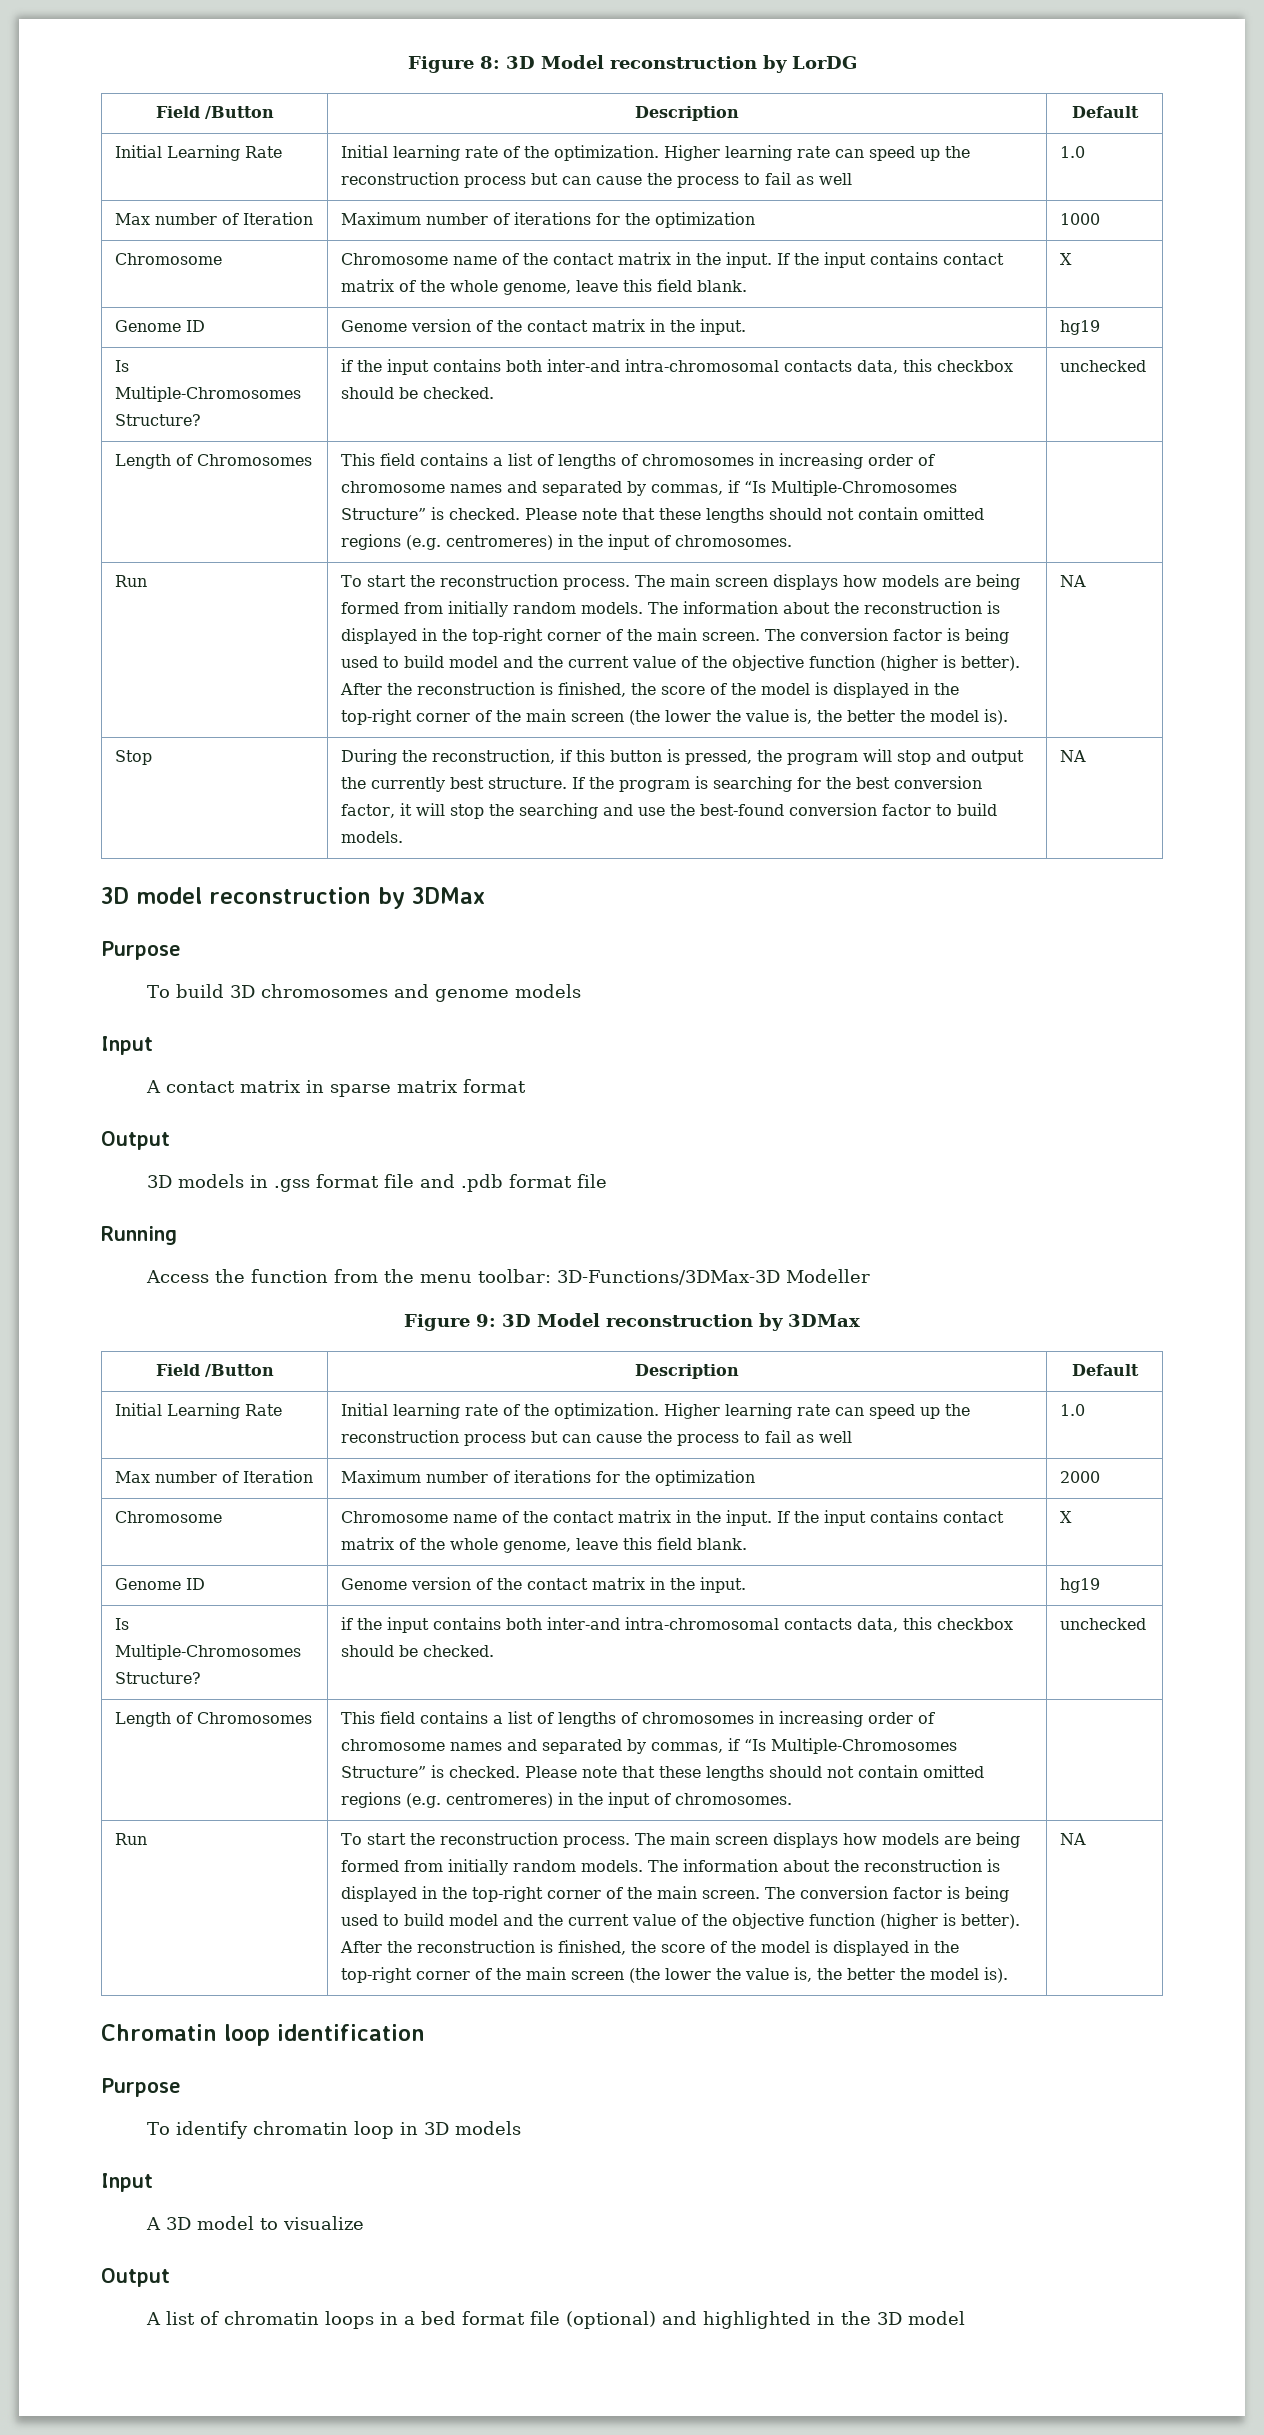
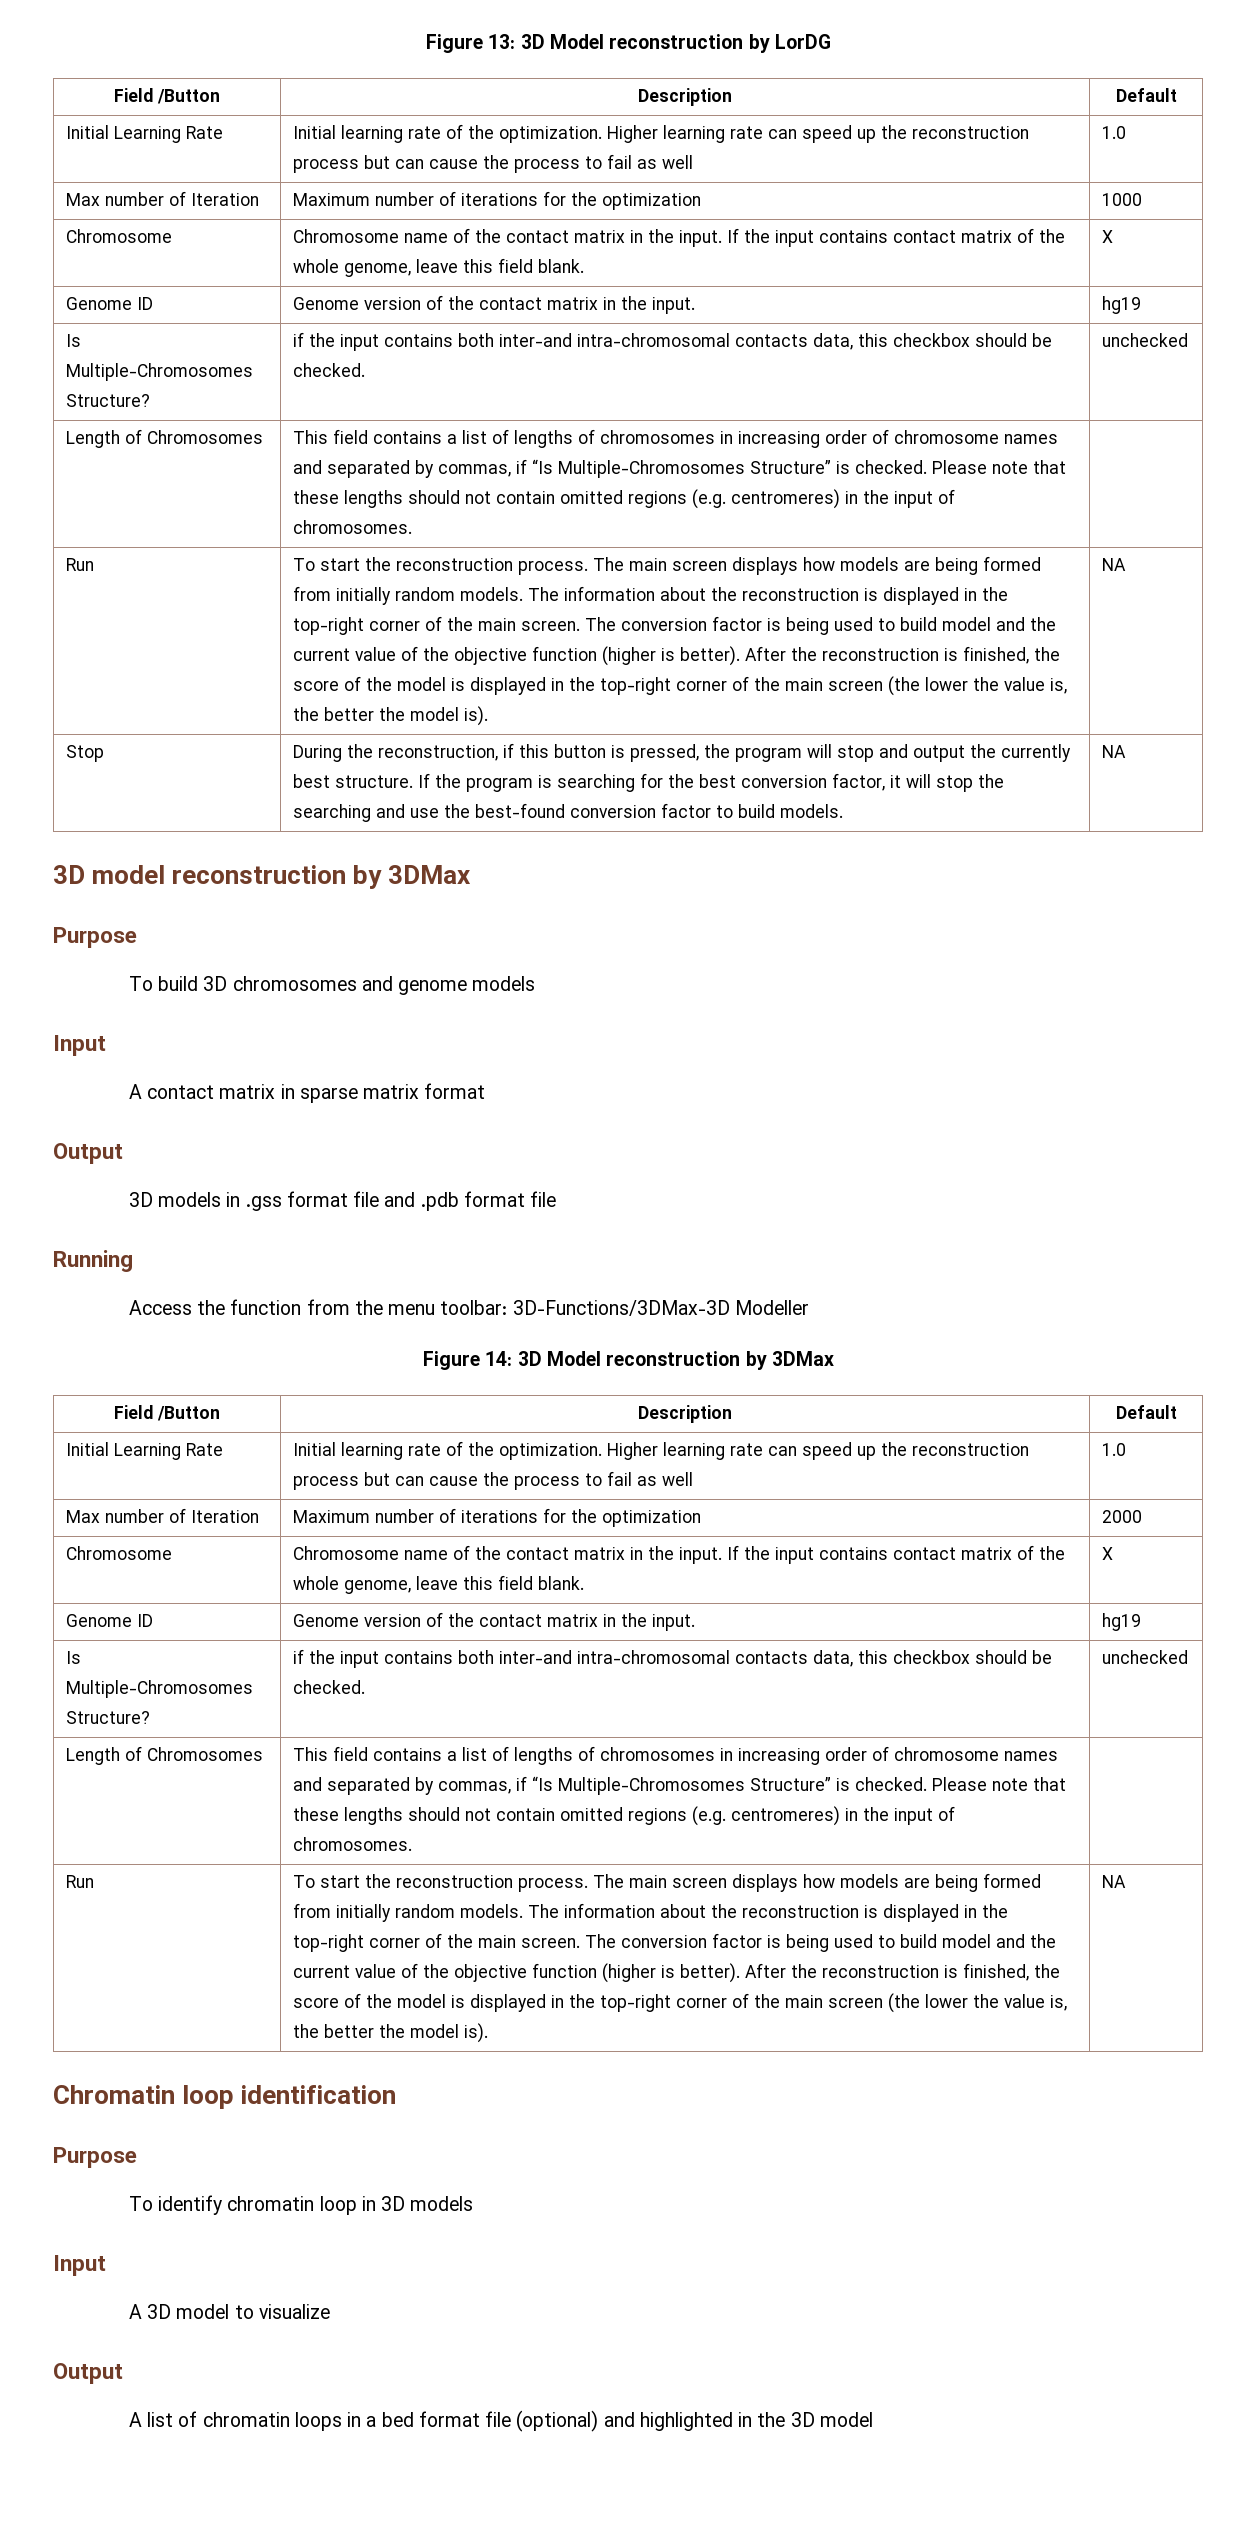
[407,56,500,73] Figure 8: -> [426,34,516,53] Figure 13:
[476,1314,496,1327] 9: -> [485,1351,513,1366] 14:

